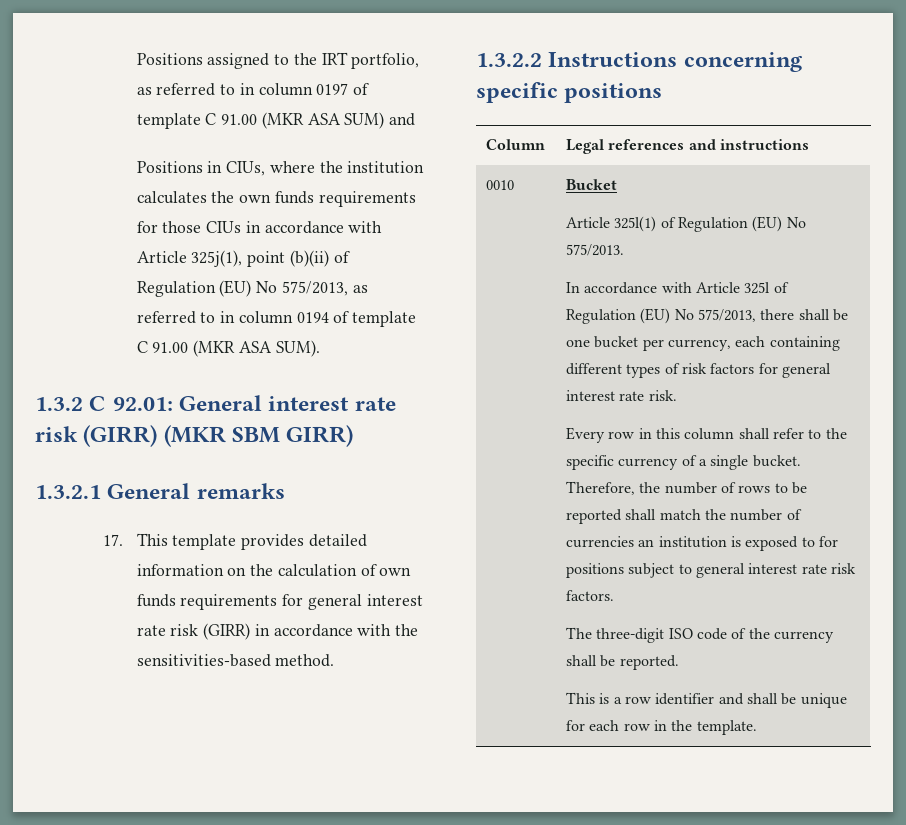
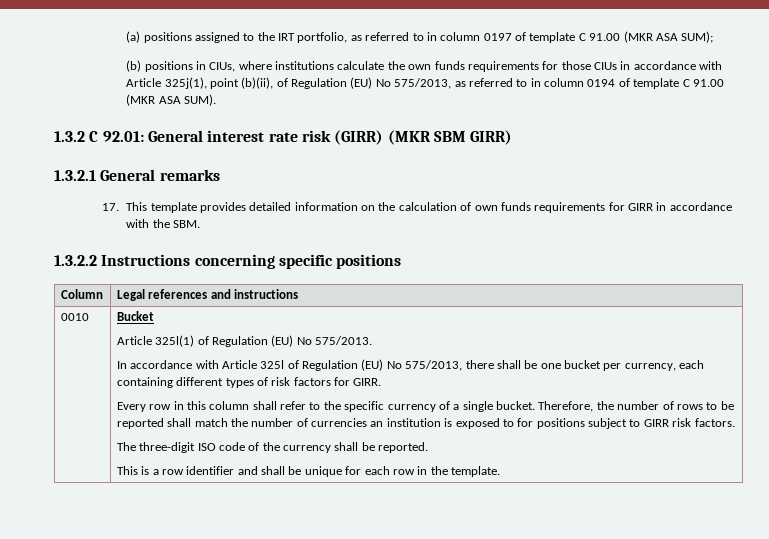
[136,53,203,65] Positions -> [126,31,192,43] (a) positions
[344,112,415,129] [136,161,425,176] [136,191,207,204] SUM) and // Positions in CIUs, where the institution calculates -> [681,31,714,43] [126,60,385,72] SUM); // (b) positions in CIUs, where institutions calculate
[289,250,329,267] (b)(ii) -> [241,77,274,89] (b)(ii),
[307,594,423,610] [136,623,251,640] general interest rate risk (GIRR) -> [628,203,654,211] GIRR
[136,654,335,667] sensitivities-based method. -> [172,220,200,228] SBM.
[781,363,831,378] [566,390,677,401] general interest rate risk. -> [353,378,382,386] GIRR.
[696,563,827,578] general interest rate -> [643,419,669,427] GIRR

